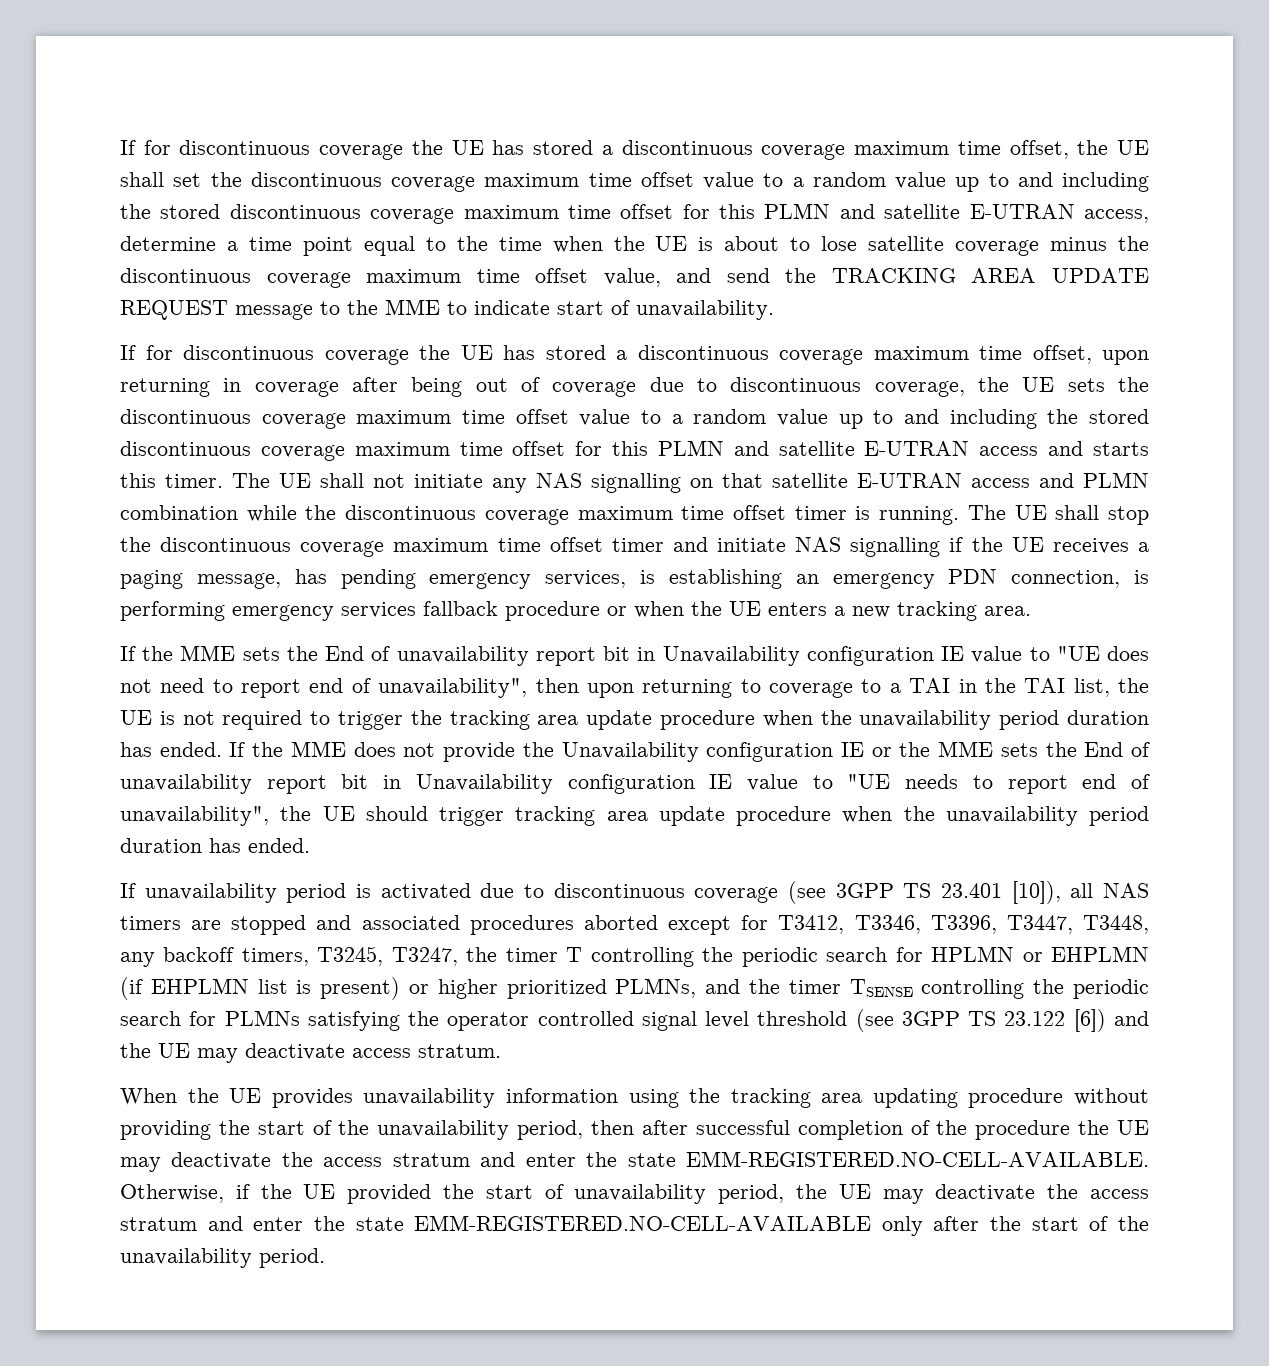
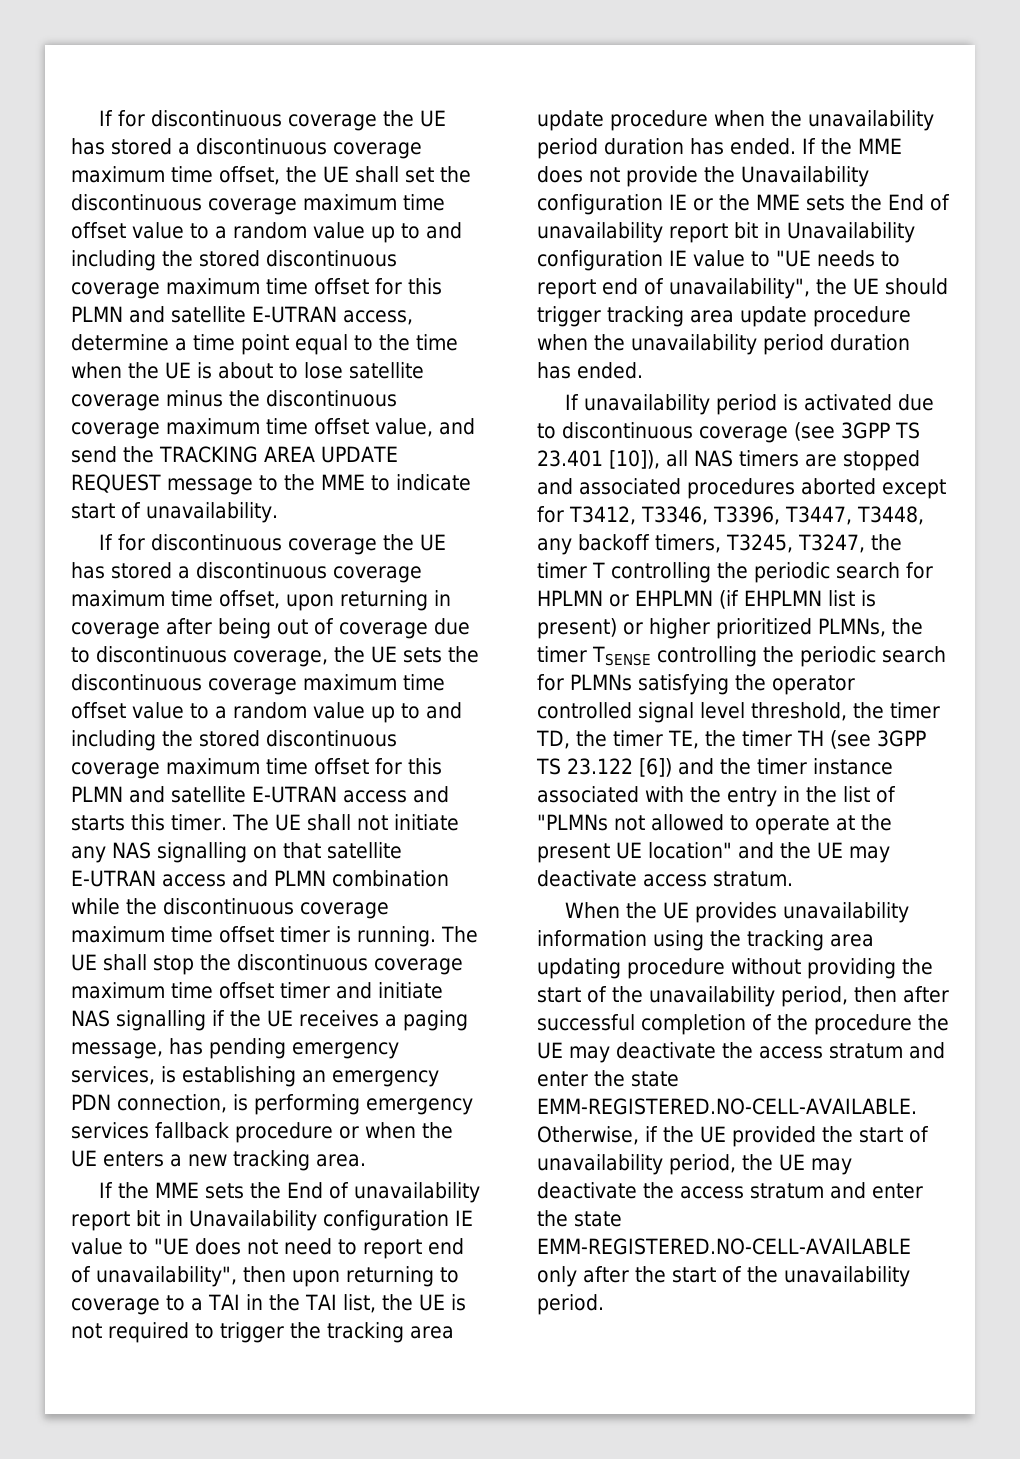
[705,979,741,994] and -> (886, 627) none
[757,1011,848,1026] threshold -> [751,702,940,721] [536,730,824,749] threshold, the timer TD, the timer TE, the timer TH
(151, 1050) none -> [757,758,893,775] [537,786,896,807] [537,814,892,835] [537,842,811,863] timer instance associated with the entry in the list of "PLMNs not allowed to operate at the present UE location" and the

